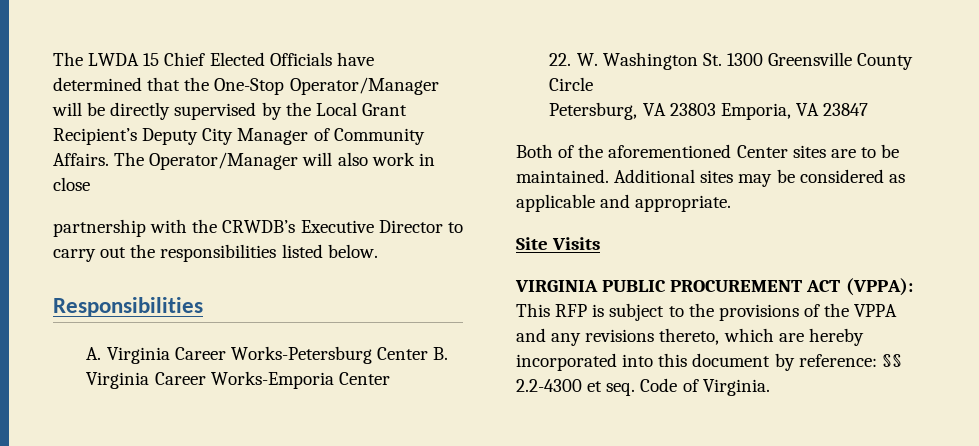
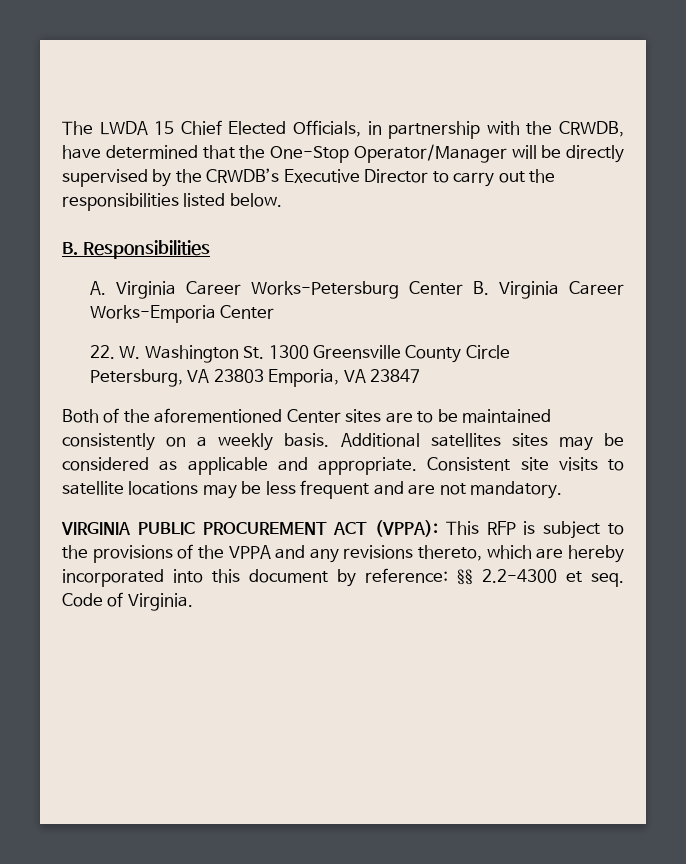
[269,52,332,66] Officials -> [292,120,624,139] Officials, in partnership with the CRWDB,
[315,102,407,116] [53,128,425,145] [53,152,435,170] [53,177,90,191] [53,219,218,237] Local Grant Recipient’s Deputy City Manager of Community Affairs. The Operator/Manager will also work in close // partnership with the -> (202, 176) none
(378, 251) none -> [62,242,78,255] B.
[516,169,696,183] maintained. Additional -> [462,409,552,423] [62,433,501,451] maintained consistently on a weekly basis. Additional satellites
[516,237,601,250] // Site Visits -> [427,457,624,471] [62,480,563,499] Consistent site visits to satellite locations may be less frequent and are not mandatory.

